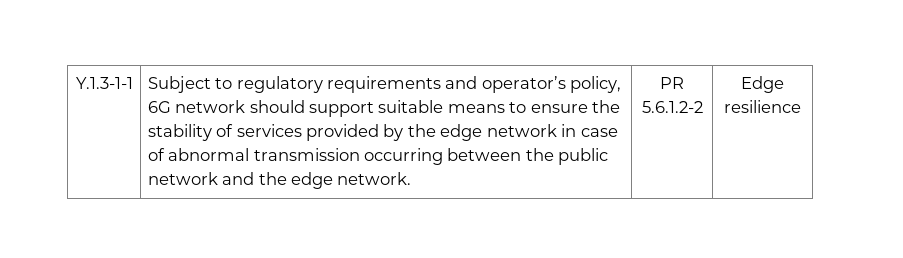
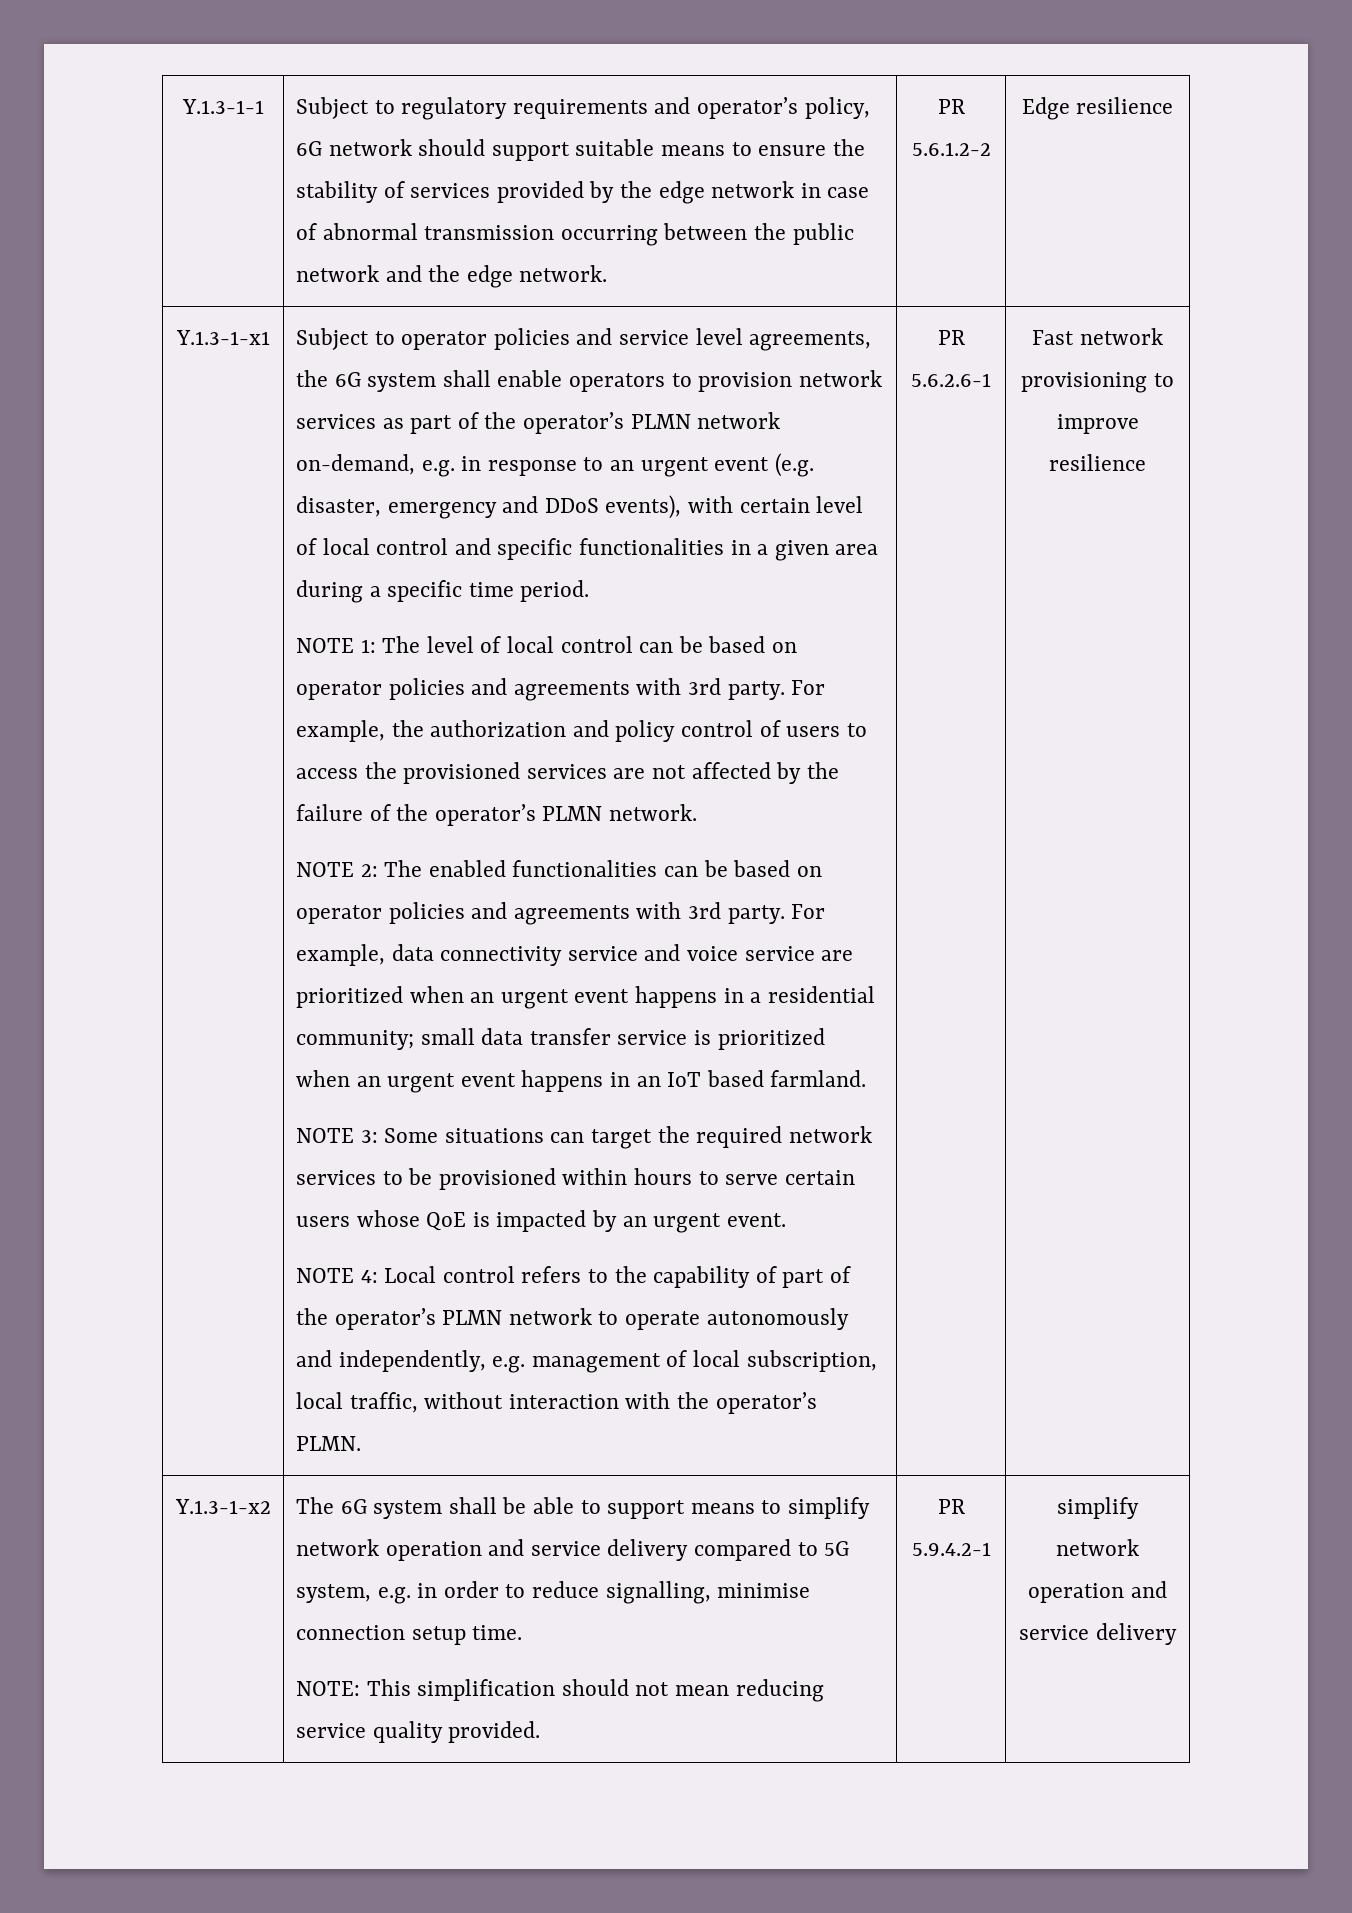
(801, 106) none -> [175,330,270,345] [295,328,872,351] [295,370,882,392] [295,412,781,434] [295,453,814,477] [295,495,864,519] [295,538,879,561] [295,580,590,603] [295,636,798,653] [295,678,826,701] [295,720,867,742] [295,762,839,784] [295,804,698,826] [295,860,822,877] [295,902,826,925] [295,944,854,966] [295,986,875,1009] [295,1028,825,1050] [295,1070,867,1093] [295,1126,872,1149] [295,1168,855,1190] [295,1210,786,1233] [295,1266,852,1288] [295,1308,849,1330] [295,1350,877,1373] [295,1392,817,1414] [295,1436,361,1451] [937,330,965,345] [911,373,991,387] [1032,328,1163,345] [1021,372,1174,393] [1056,414,1139,434] [1049,454,1146,471] [174,1499,271,1514] [295,1497,871,1519] [295,1539,850,1561] [295,1581,811,1604] [295,1625,523,1645] [295,1679,824,1702] [295,1721,541,1743] [937,1499,965,1514] [911,1542,991,1556] [1057,1497,1139,1519] [1056,1539,1139,1556] [1028,1581,1167,1603] [1019,1623,1177,1645] // Y.1.3-1-x1 | Subject to operator policies and service level agreements, the 6G system shall enable operators to provision network services as part of the operator’s PLMN network on-demand, e.g. in response to an urgent event (e.g. disaster, emergency and DDoS events), with certain level of local control and specific functionalities in a given area during a specific time period. // NOTE 1: The level of local control can be based on operator policies and agreements with 3rd party. For example, the authorization and policy control of users to access the provisioned services are not affected by the failure of the operator’s PLMN network. // NOTE 2: The enabled functionalities can be based on operator policies and agreements with 3rd party. For example, data connectivity service and voice service are prioritized when an urgent event happens in a residential community; small data transfer service is prioritized when an urgent event happens in an IoT based farmland. // NOTE 3: Some situations can target the required network services to be provisioned within hours to serve certain users whose QoE is impacted by an urgent event. // NOTE 4: Local control refers to the capability of part of the operator’s PLMN network to operate autonomously and independently, e.g. management of local subscription, local traffic, without interaction with the operator’s PLMN. | PR 5.6.2.6-1 | Fast network provisioning to improve resilience // Y.1.3-1-x2 | The 6G system shall be able to support means to simplify network operation and service delivery compared to 5G system, e.g. in order to reduce signalling, minimise connection setup time. // NOTE: This simplification should not mean reducing service quality provided. | PR 5.9.4.2-1 | simplify network operation and service delivery

